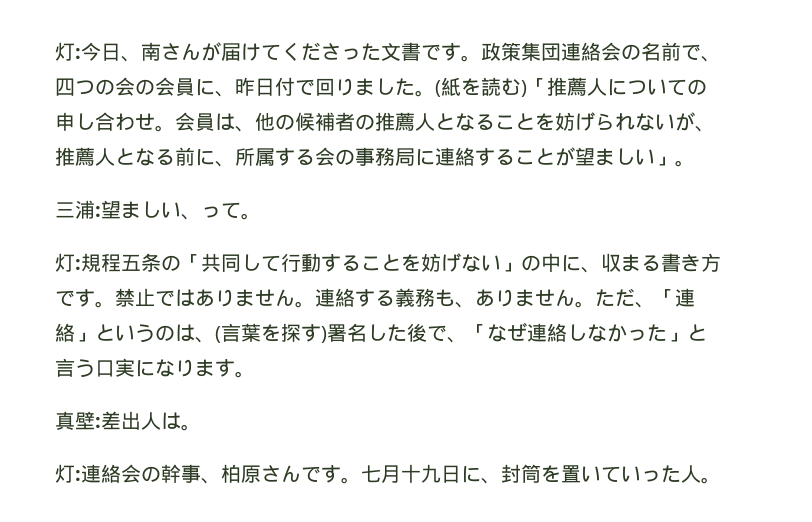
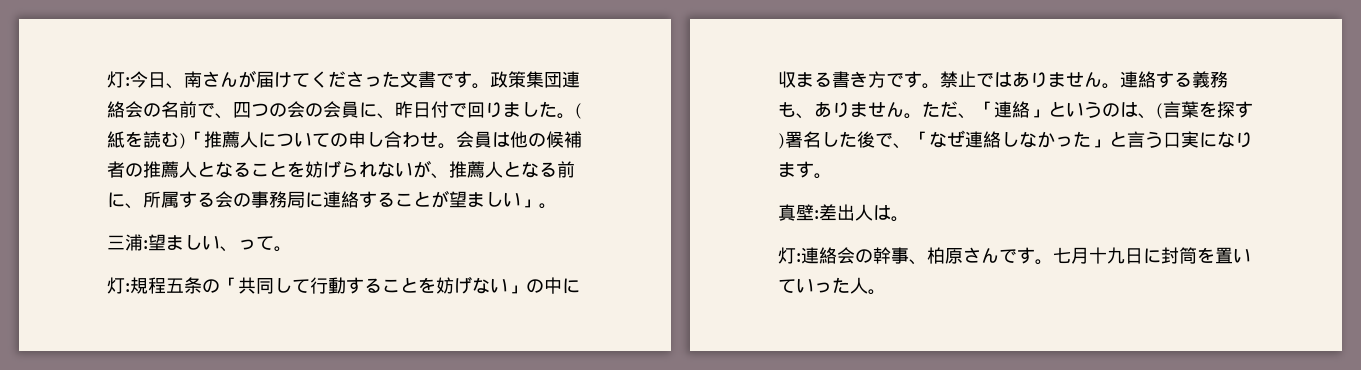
[235,126,255,132] 、 -> (510, 139) none
[581,267,601,273] 、 -> (580, 286) none
[481,478,501,484] 、 -> (1161, 256) none

